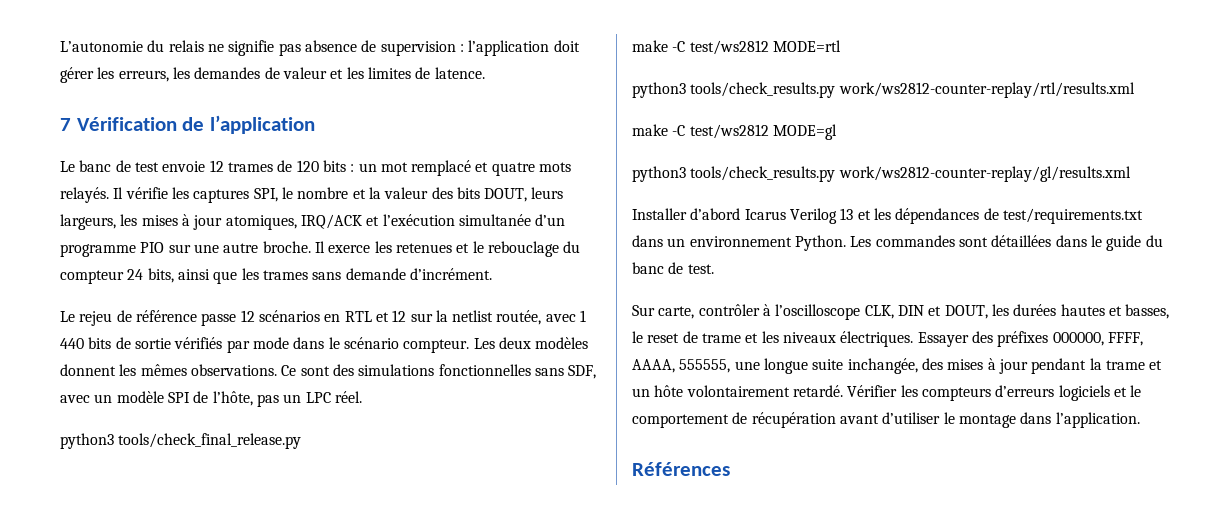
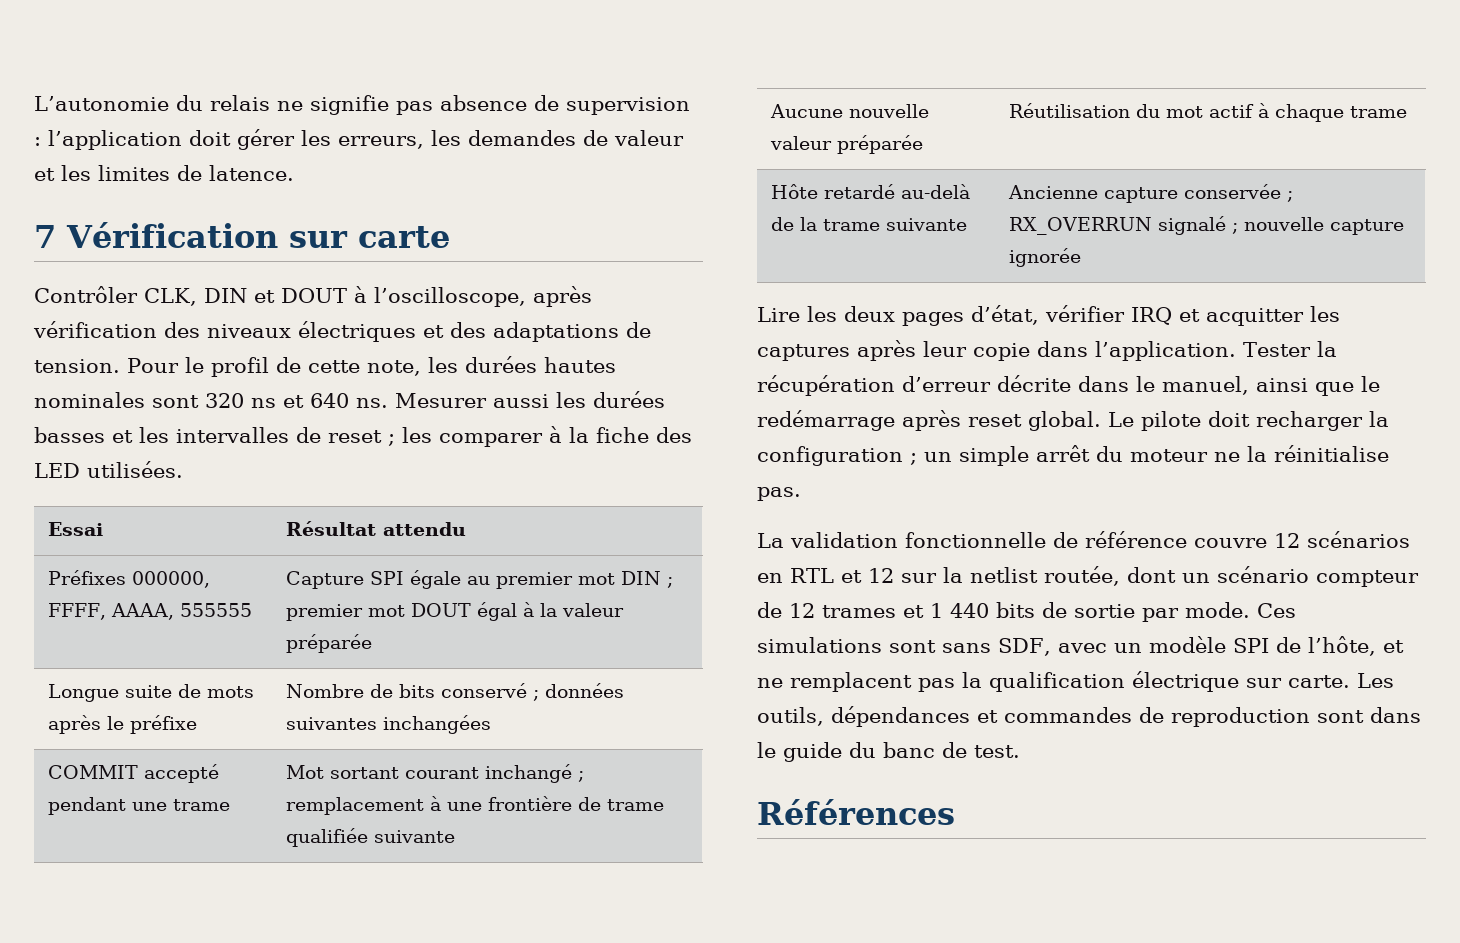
[182,115,316,134] [60,160,572,176] [60,187,564,203] [60,214,566,230] [60,241,581,257] [60,268,492,284] [60,311,113,326] de l’application // Le banc de test envoie 12 trames de 120 bits : un mot remplacé et quatre mots relayés. Il vérifie les captures SPI, le nombre et la valeur des bits DOUT, leurs largeurs, les mises à jour atomiques, IRQ/ACK et l’exécution simultanée d’un programme PIO sur une autre broche. Il exerce les retenues et le rebouclage du compteur 24 bits, ainsi que les trames sans demande d’incrément. // Le rejeu -> [288,226,450,248] [34,286,592,307] [33,321,651,342] [34,356,616,377] [34,391,665,408] [34,426,692,447] [34,461,183,478] [47,522,103,536] [285,521,466,536] [47,570,210,588] [47,603,252,620] [285,570,673,589] [285,602,624,621] [285,634,372,653] [47,684,254,702] [47,715,197,734] [285,683,624,701] [285,715,491,734] [47,764,219,783] [47,797,230,815] [285,764,584,783] [285,796,664,815] [285,828,455,847] [769,104,929,118] [769,135,923,154] [1008,103,1407,122] [770,184,970,199] [770,217,967,231] [1007,184,1293,203] [1008,216,1404,235] [1008,248,1081,267] [757,305,1340,326] [757,340,1337,361] [757,375,1380,396] [757,410,1389,431] [757,445,1389,466] [757,487,801,501] [757,532,1046,548] sur carte // Contrôler CLK, DIN et DOUT à l’oscilloscope, après vérification des niveaux électriques et des adaptations de tension. Pour le profil de cette note, les durées hautes nominales sont 320 ns et 640 ns. Mesurer aussi les durées basses et les intervalles de reset ; les comparer à la fiche des LED utilisées. // Essai | Résultat attendu // Préfixes 000000, FFFF, AAAA, 555555 | Capture SPI égale au premier mot DIN ; premier mot DOUT égal à la valeur préparée // Longue suite de mots après le préfixe | Nombre de bits conservé ; données suivantes inchangées // COMMIT accepté pendant une trame | Mot sortant courant inchangé ; remplacement à une frontière de trame qualifiée suivante // Aucune nouvelle valeur préparée | Réutilisation du mot actif à chaque trame // Hôte retardé au-delà de la trame suivante | Ancienne capture conservée ; RX_OVERRUN signalé ; nouvelle capture ignorée // Lire les deux pages d’état, vérifier IRQ et acquitter les captures après leur copie dans l’application. Tester la récupération d’erreur décrite dans le manuel, ainsi que le redémarrage après reset global. Le pilote doit recharger la configuration ; un simple arrêt du moteur ne la réinitialise pas. // La validation fonctionnelle
[201,313,237,326] passe -> [1194,538,1267,548] couvre
[545,314,576,322] avec -> [1127,566,1419,587] [757,602,924,618] dont un scénario compteur de 12 trames et
[174,337,589,353] [60,364,531,376] vérifiés par mode dans le scénario compteur. Les deux modèles donnent les mêmes observations. Ce sont des simulations fonctionnelles -> [1142,602,1296,622] [757,637,936,653] par mode. Ces simulations sont
[256,391,362,407] [60,433,302,449] [632,40,841,55] [632,82,1135,98] [632,124,837,140] [632,166,1131,182] [632,208,1143,224] [632,235,1052,251] pas un LPC réel. // python3 tools/check_final_release.py // make -C test/ws2812 MODE=rtl // python3 tools/check_results.py work/ws2812-counter-replay/rtl/results.xml // make -C test/ws2812 MODE=gl // python3 tools/check_results.py work/ws2812-counter-replay/gl/results.xml // Installer d’abord Icarus Verilog 13 et les dépendances de test/requirements.txt dans un environnement Python. Les commandes sont détaillées -> [1382,640,1404,653] [757,671,1394,692] [757,706,1364,727] et ne remplacent pas la qualification électrique sur carte. Les outils, dépendances et commandes de reproduction sont
[632,304,1170,320] [632,331,1143,347] [632,358,1163,374] [632,385,1142,401] [632,412,1140,428] // Sur carte, contrôler à l’oscilloscope CLK, DIN et DOUT, les durées hautes et basses, le reset de trame et les niveaux électriques. Essayer des préfixes 000000, FFFF, AAAA, 555555, une longue suite inchangée, des mises à jour pendant la trame et un hôte volontairement retardé. Vérifier les compteurs d’erreurs logiciels et le comportement de récupération avant d’utiliser le montage dans l’application. -> (1020, 751) none

